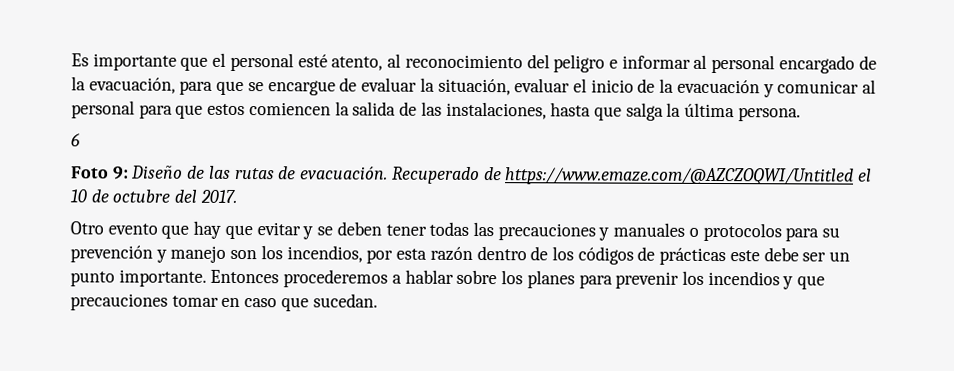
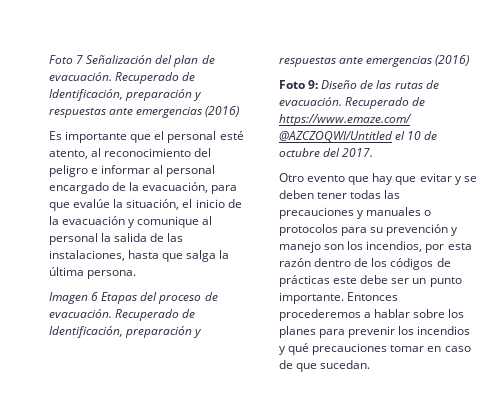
(71, 60) none -> [49,55,215,67] [49,72,196,84] [49,89,203,101] [49,106,240,118] Foto 7 Señalización del plan de evacuación. Recuperado de Identificación, preparación y respuestas ante emergencias (2016) //
[247,77,418,96] se encargue de evaluar -> [73,199,111,208] evalúe
[514,78,571,93] evaluar -> (180, 204) none
[777,79,877,94] [71,100,331,119] comunicar al personal para que estos comiencen -> [137,216,213,228] [49,233,98,245] comunique al personal
(801, 114) none -> [49,292,88,304] Imagen
(80, 140) none -> [101,292,218,304] [49,309,196,321] [49,326,203,338] [279,55,470,67] Etapas del proceso de evacuación. Recuperado de Identificación, preparación y respuestas ante emergencias (2016)
[797,275,826,290] que -> [288,343,310,355] qué
(278, 303) none -> [279,360,293,369] de

